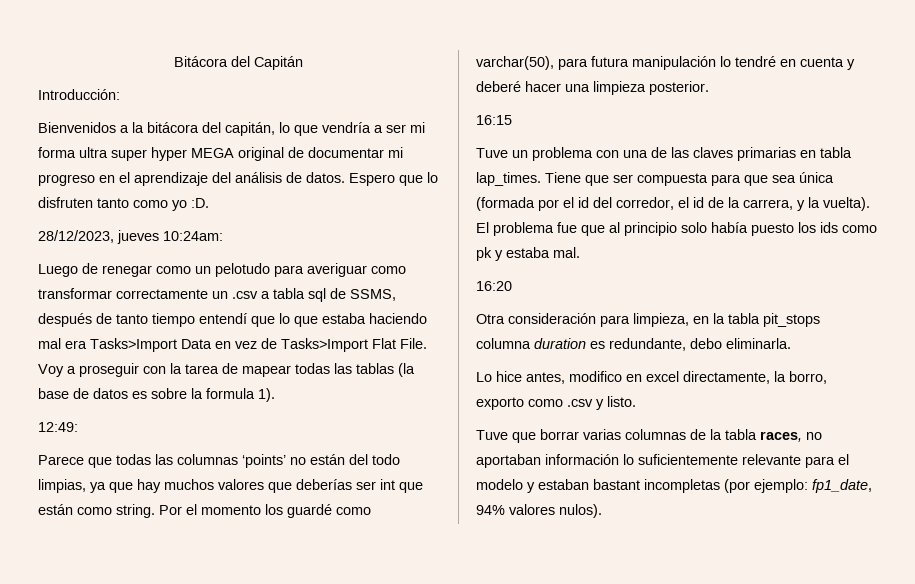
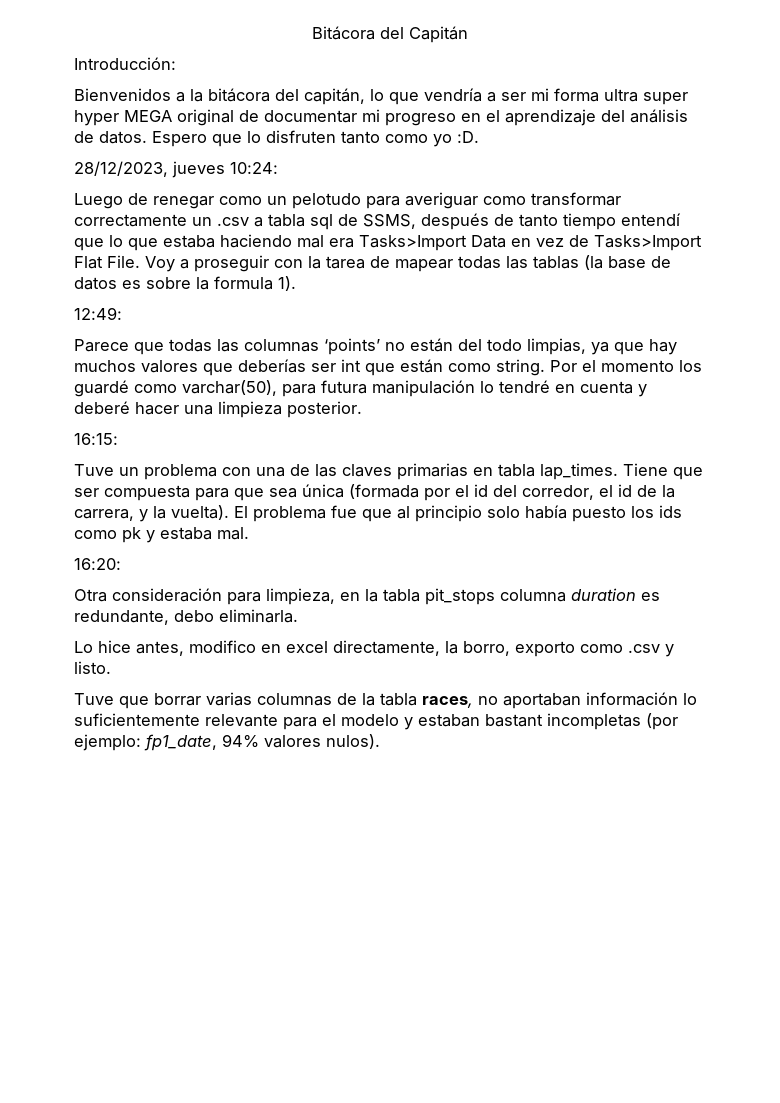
[163,231,223,241] 10:24am: -> [230,162,278,174] 10:24:
[476,115,512,125] 16:15 -> [74,433,118,445] 16:15:
[476,281,512,291] 16:20 -> [74,558,121,570] 16:20:

